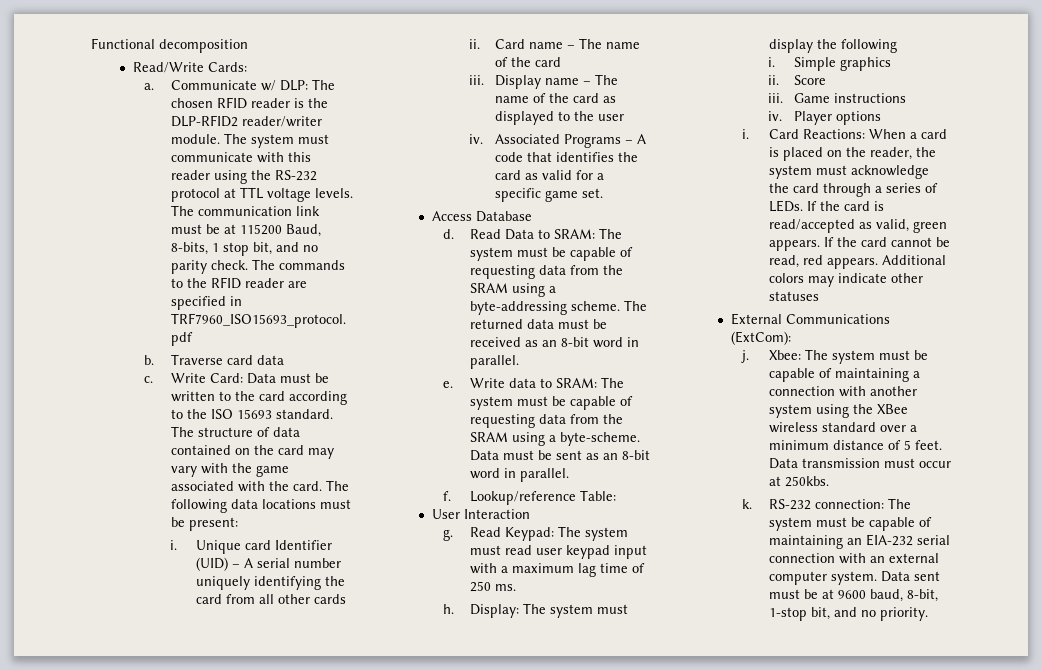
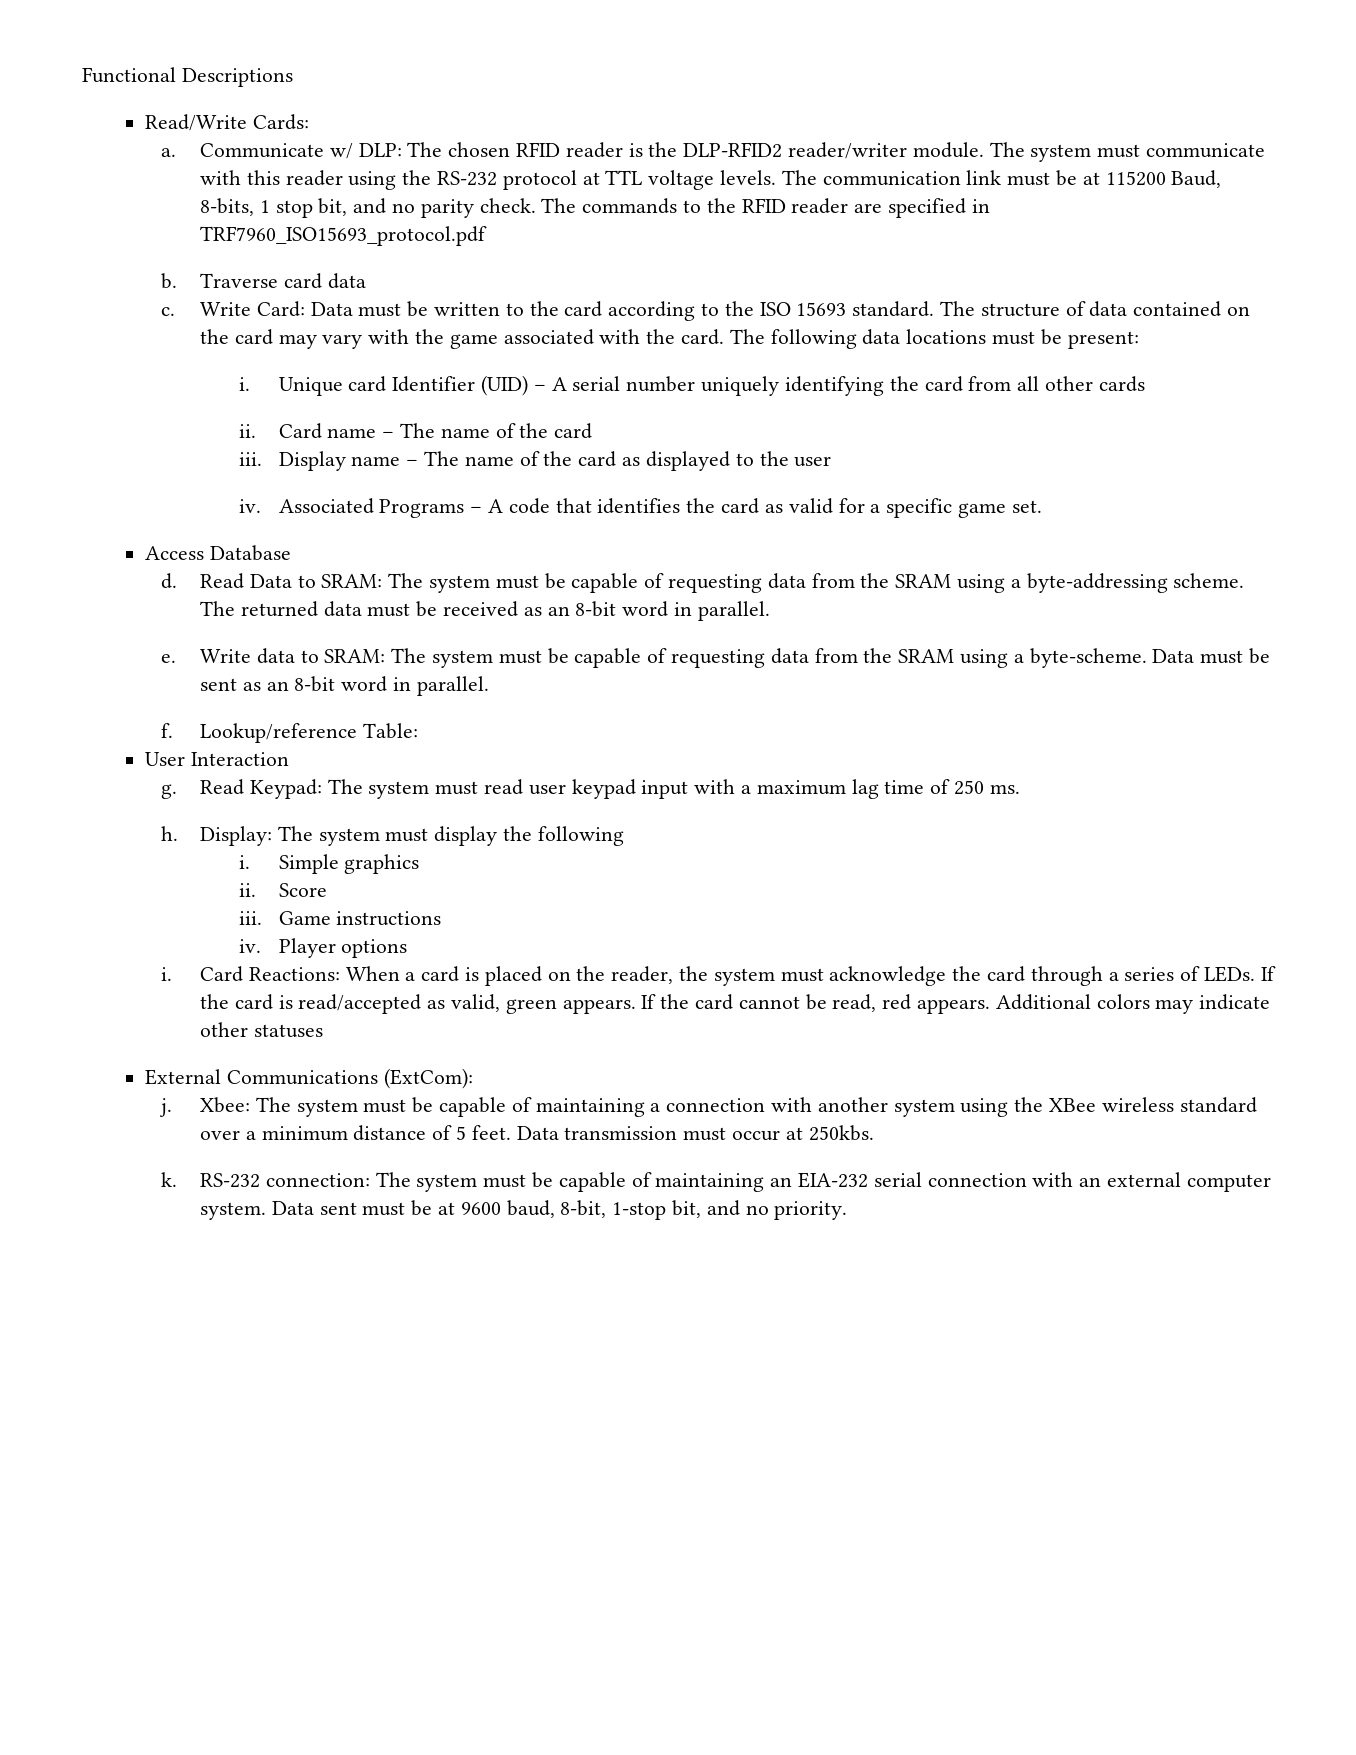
[159,39,248,53] decomposition -> [181,68,293,87] Descriptions

